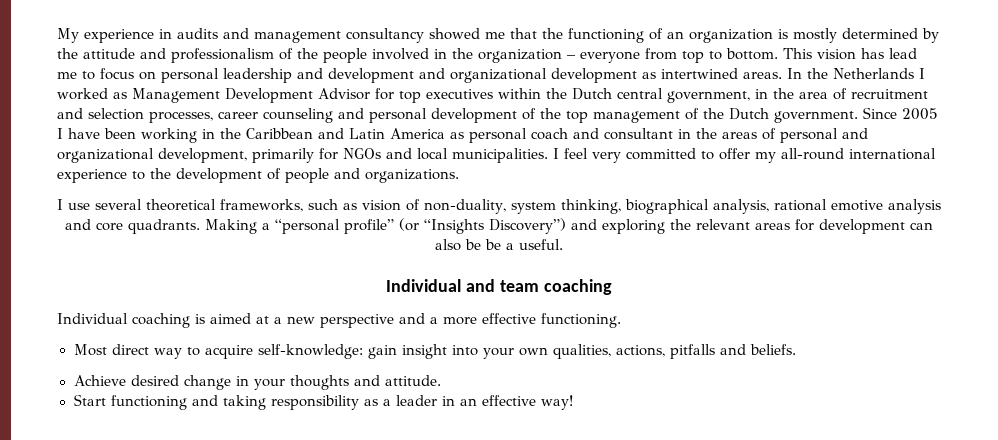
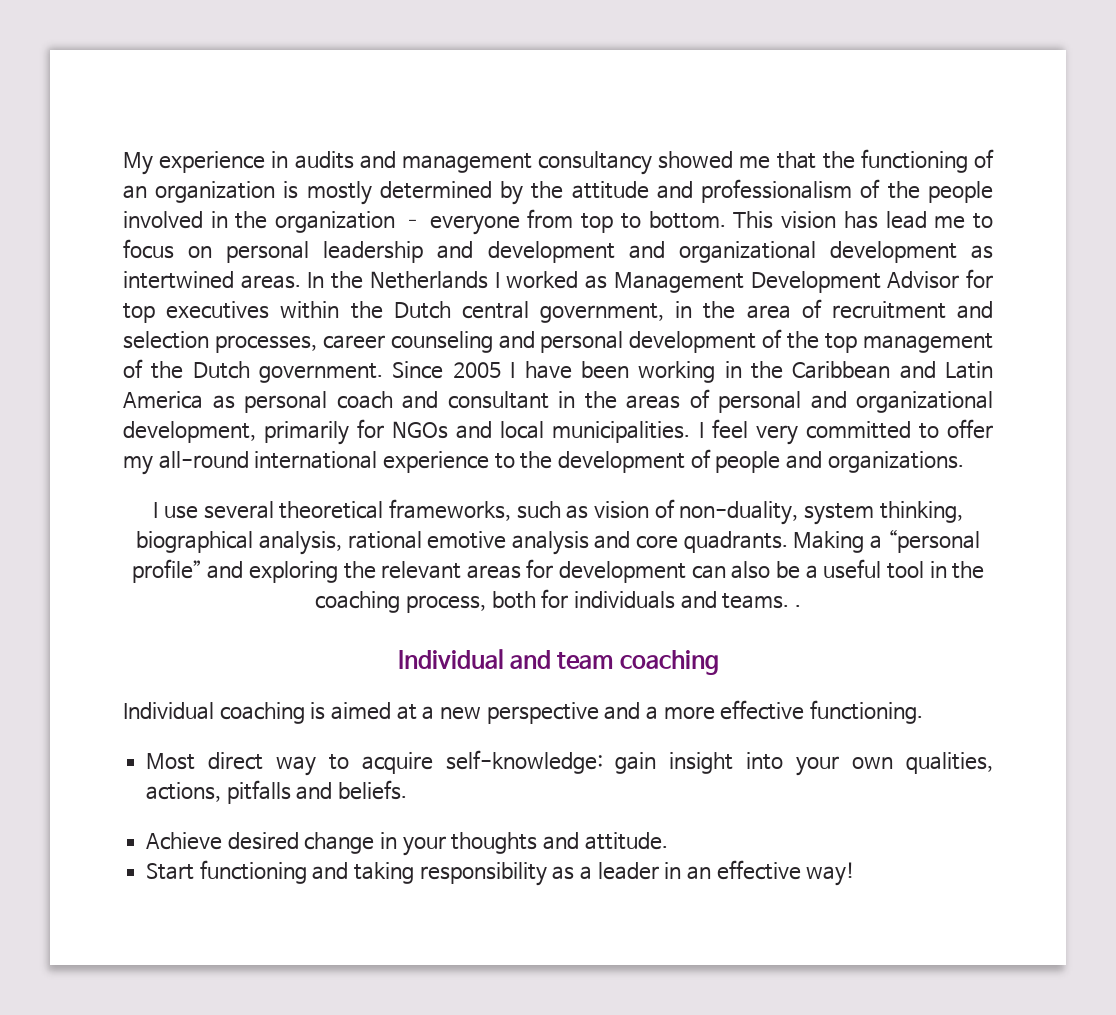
[399,218,566,234] (or “Insights Discovery”) -> (202, 571) none
[485,239,563,250] be a useful. -> [805,559,985,579] [315,589,801,613] a useful tool in the coaching process, both for individuals and teams. .

